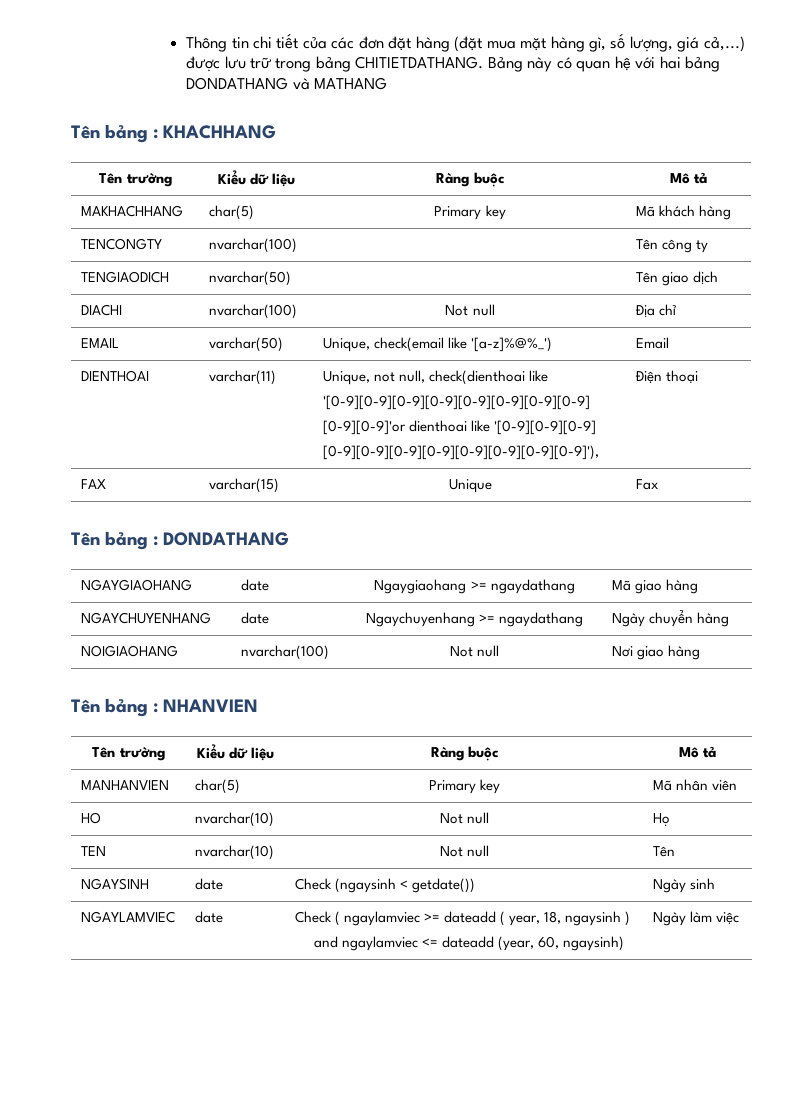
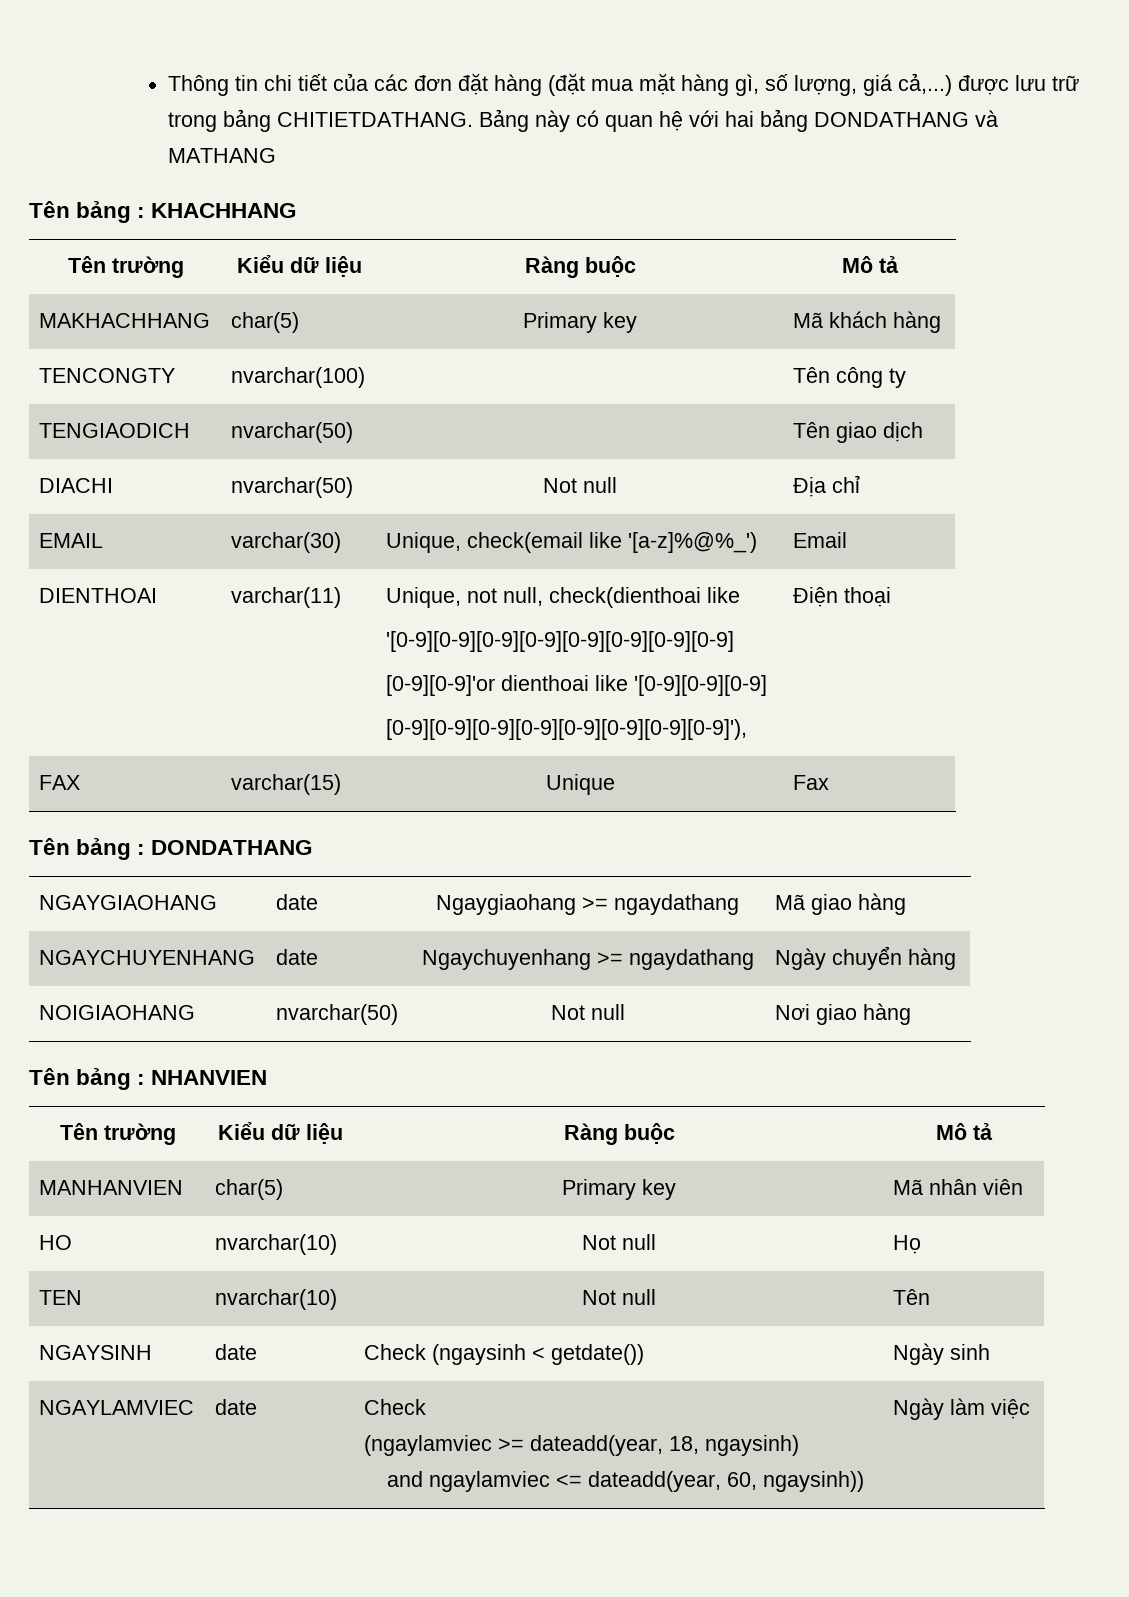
[208,304,297,319] nvarchar(100) -> [231,477,354,498] nvarchar(50)
[208,337,283,352] varchar(50) -> [231,532,342,553] varchar(30)
[240,645,329,660] nvarchar(100) -> [276,1004,399,1025] nvarchar(50)
[334,911,631,926] ( ngaylamviec >= dateadd ( year, 18, ngaysinh ) -> [364,1435,800,1456] // (ngaylamviec >= dateadd(year, 18, ngaysinh)
[442,936,625,951] dateadd (year, 60, ngaysinh) -> [588,1471,865,1492] dateadd(year, 60, ngaysinh))

